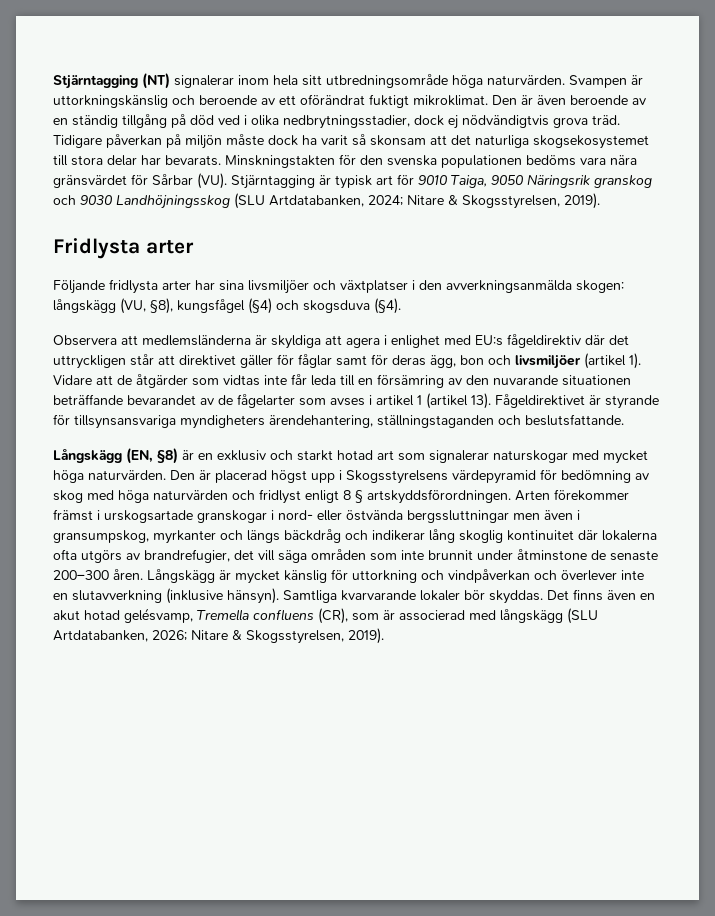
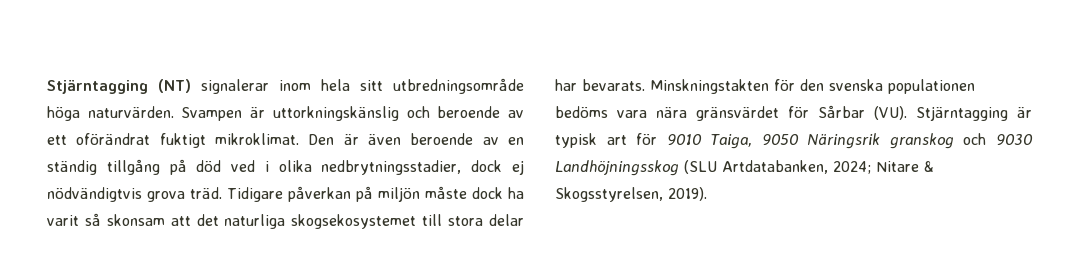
[53,238,194,259] [53,279,624,294] [53,298,401,314] [53,334,629,349] [53,353,641,369] [53,374,631,388] [53,393,659,409] [53,414,624,429] [53,448,648,464] [53,469,649,484] [53,489,629,504] [53,509,580,523] [53,529,657,544] [53,549,658,563] [53,569,644,584] [53,588,655,604] [53,608,598,624] [53,628,384,644] // Fridlysta arter // Följande fridlysta arter har sina livsmiljöer och växtplatser i den avverkningsanmälda skogen: långskägg (VU, §8), kungsfågel (§4) och skogsduva (§4). // Observera att medlemsländerna är skyldiga att agera i enlighet med EU:s fågeldirektiv där det uttryckligen står att direktivet gäller för fåglar samt för deras ägg, bon och livsmiljöer (artikel 1). Vidare att de åtgärder som vidtas inte får leda till en försämring av den nuvarande situationen beträffande bevarandet av de fågelarter som avses i artikel 1 (artikel 13). Fågeldirektivet är styrande för tillsynsansvariga myndigheters ärendehantering, ställningstaganden och beslutsfattande. // Långskägg (EN, §8) är en exklusiv och starkt hotad art som signalerar naturskogar med mycket höga naturvärden. Den är placerad högst upp i Skogsstyrelsens värdepyramid för bedömning av skog med höga naturvärden och fridlyst enligt 8 § artskyddsförordningen. Arten förekommer främst i urskogsartade granskogar i nord- eller östvända bergssluttningar men även i gransumpskog, myrkanter och längs bäckdråg och indikerar lång skoglig kontinuitet där lokalerna ofta utgörs av brandrefugier, det vill säga områden som inte brunnit under åtminstone de senaste 200–300 åren. Långskägg är mycket känslig för uttorkning och vindpåverkan och överlever inte en slutavverkning (inklusive hänsyn). Samtliga kvarvarande lokaler bör skyddas. Det finns även en akut hotad gelésvamp, Tremella confluens (CR), som är associerad med långskägg (SLU Artdatabanken, 2026; Nitare & Skogsstyrelsen, 2019). -> (707, 194) none

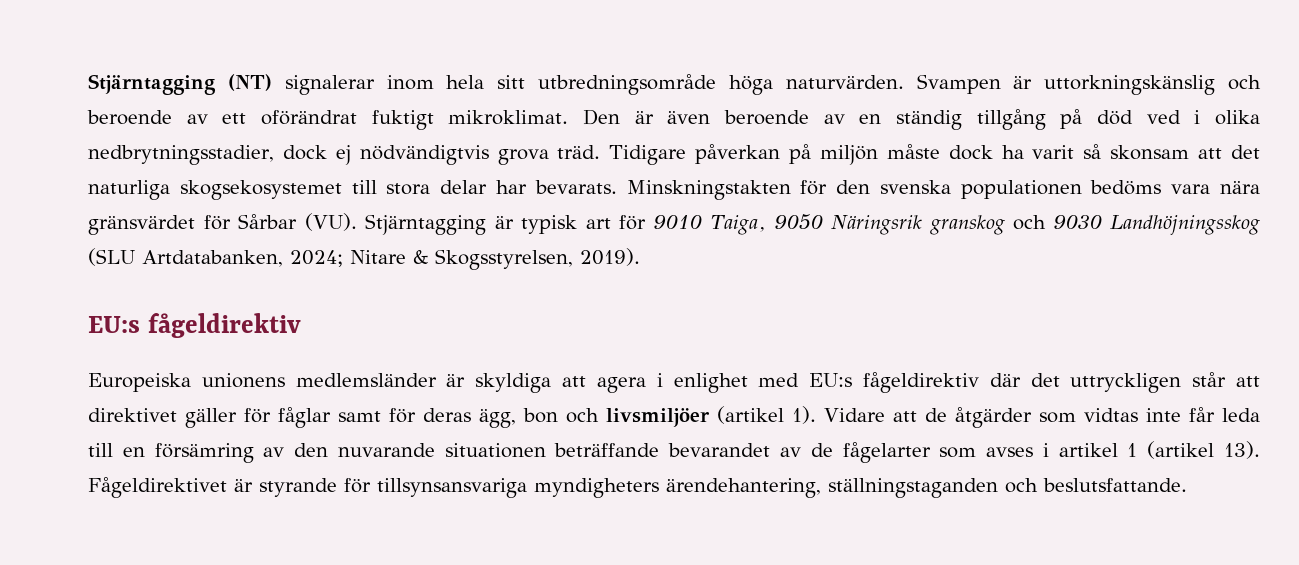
(707, 194) none -> [88,313,301,338] [88,372,1260,393] [88,406,1260,428] [88,441,1261,463] [88,477,1187,498] // EU:s fågeldirektiv // Europeiska unionens medlemsländer är skyldiga att agera i enlighet med EU:s fågeldirektiv där det uttryckligen står att direktivet gäller för fåglar samt för deras ägg, bon och livsmiljöer (artikel 1). Vidare att de åtgärder som vidtas inte får leda till en försämring av den nuvarande situationen beträffande bevarandet av de fågelarter som avses i artikel 1 (artikel 13). Fågeldirektivet är styrande för tillsynsansvariga myndigheters ärendehantering, ställningstaganden och beslutsfattande.

